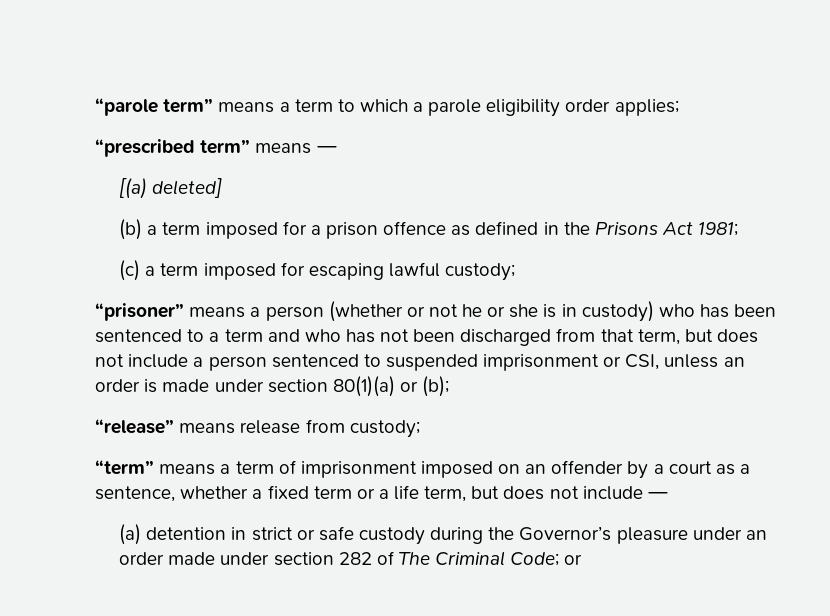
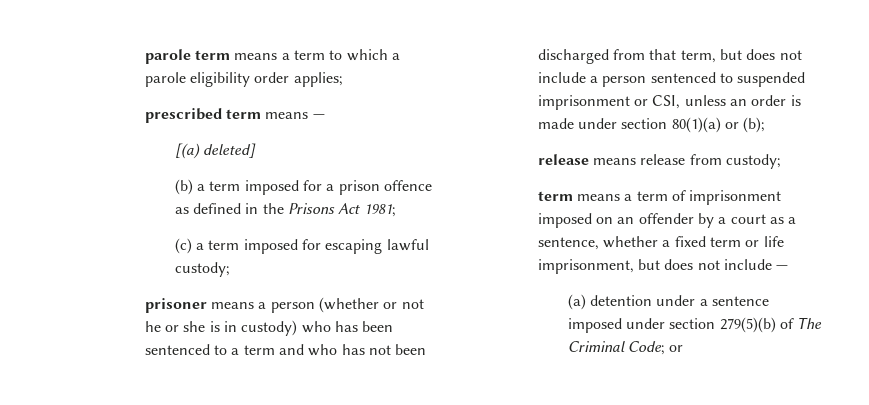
[95,98,214,116] “parole term” -> [144,49,231,64] parole term
[95,139,251,157] “prescribed term” -> [144,108,262,123] prescribed term
[95,303,185,321] “prisoner” -> [144,298,207,313] prisoner
[95,419,175,434] “release” -> [537,154,589,165] release
[95,460,155,475] “term” -> [537,191,573,201] term
[378,485,467,502] a life term, -> [763,236,784,247] [537,259,634,274] life imprisonment,
[231,526,767,545] [119,552,372,566] in strict or safe custody during the Governor’s pleasure under an order made under section 282 -> [656,295,770,306] [567,317,776,333] under a sentence imposed under section 279(5)(b)

